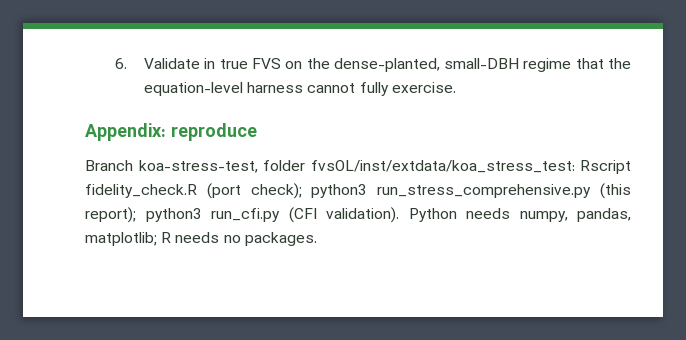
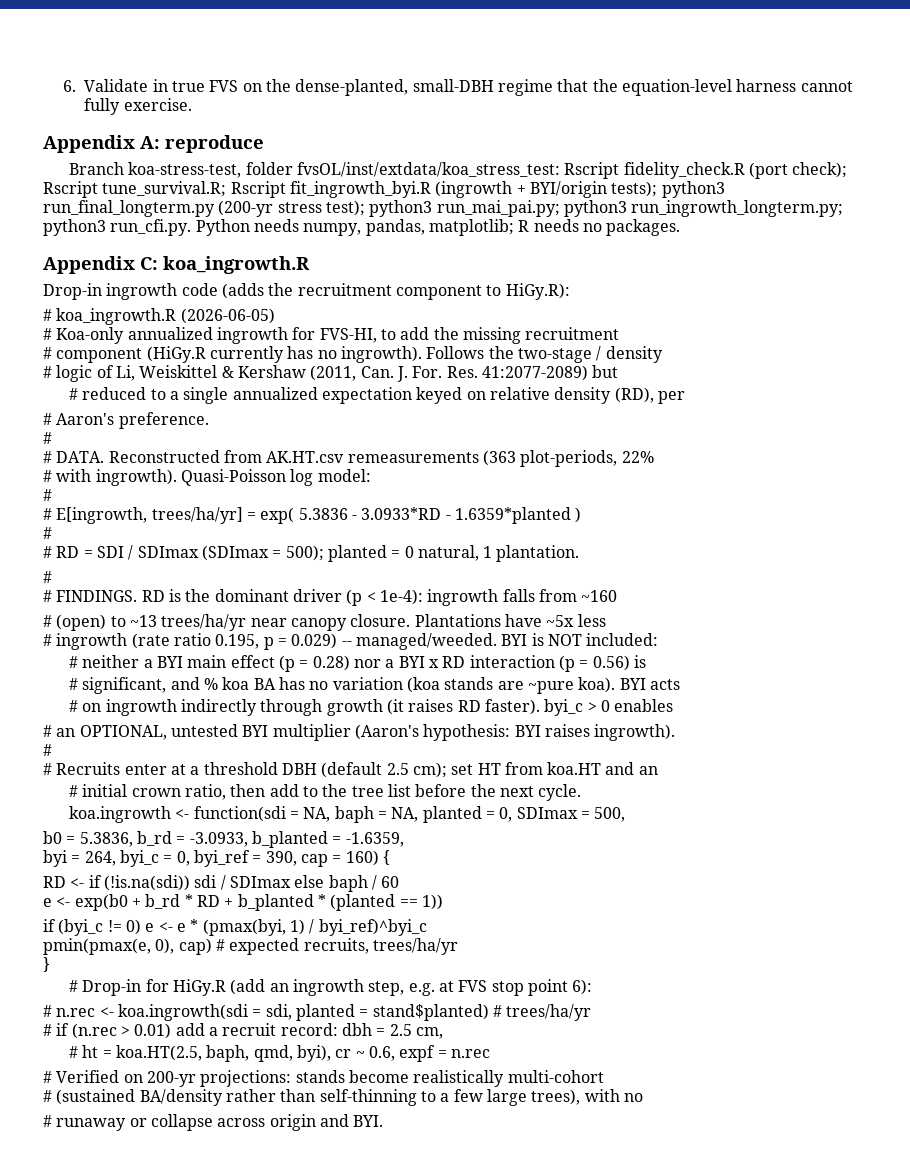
[85,123,166,141] Appendix: -> [43,135,160,153] Appendix A:
[311,183,631,199] [85,207,399,223] python3 run_stress_comprehensive.py (this report); python3 run_cfi.py (CFI validation). -> [43,181,725,198] [43,200,844,217] [43,219,192,236] Rscript tune_survival.R; Rscript fit_ingrowth_byi.R (ingrowth + BYI/origin tests); python3 run_final_longterm.py (200-yr stress test); python3 run_mai_pai.py; python3 run_ingrowth_longterm.py; python3 run_cfi.py.
(317, 239) none -> [43,256,310,274] [43,283,570,300] [43,308,275,325] [43,327,620,344] [43,346,663,363] [43,365,619,382] [69,387,685,404] [43,412,209,429] [43,432,52,444] [43,450,654,467] [43,469,371,486] [43,489,52,501] [43,507,582,524] [43,527,52,539] [43,545,580,562] [43,571,52,583] [43,589,618,606] [43,614,606,631] [43,633,659,650] [69,655,646,672] [69,677,680,694] [69,699,674,716] [43,724,676,741] [43,744,52,756] [43,762,658,778] [69,784,582,801] [69,806,626,823] [43,831,404,848] [43,850,390,867] [43,875,400,892] [43,894,443,911] [43,919,427,936] [43,938,458,955] [43,957,50,972] [69,979,593,996] [43,1004,592,1021] [43,1023,443,1039] [69,1045,490,1062] [43,1070,604,1087] [43,1089,643,1106] [43,1114,384,1131] // Appendix C: koa_ingrowth.R // Drop-in ingrowth code (adds the recruitment component to HiGy.R): // # koa_ingrowth.R (2026-06-05) // # Koa-only annualized ingrowth for FVS-HI, to add the missing recruitment // # component (HiGy.R currently has no ingrowth). Follows the two-stage / density // # logic of Li, Weiskittel & Kershaw (2011, Can. J. For. Res. 41:2077-2089) but // # reduced to a single annualized expectation keyed on relative density (RD), per // # Aaron's preference. // # // # DATA. Reconstructed from AK.HT.csv remeasurements (363 plot-periods, 22% // # with ingrowth). Quasi-Poisson log model: // # // # E[ingrowth, trees/ha/yr] = exp( 5.3836 - 3.0933*RD - 1.6359*planted ) // # // # RD = SDI / SDImax (SDImax = 500); planted = 0 natural, 1 plantation. // # // # FINDINGS. RD is the dominant driver (p < 1e-4): ingrowth falls from ~160 // # (open) to ~13 trees/ha/yr near canopy closure. Plantations have ~5x less // # ingrowth (rate ratio 0.195, p = 0.029) -- managed/weeded. BYI is NOT included: // # neither a BYI main effect (p = 0.28) nor a BYI x RD interaction (p = 0.56) is // # significant, and % koa BA has no variation (koa stands are ~pure koa). BYI acts // # on ingrowth indirectly through growth (it raises RD faster). byi_c > 0 enables // # an OPTIONAL, untested BYI multiplier (Aaron's hypothesis: BYI raises ingrowth). // # // # Recruits enter at a threshold DBH (default 2.5 cm); set HT from koa.HT and an // # initial crown ratio, then add to the tree list before the next cycle. // koa.ingrowth <- function(sdi = NA, baph = NA, planted = 0, SDImax = 500, // b0 = 5.3836, b_rd = -3.0933, b_planted = -1.6359, // byi = 264, byi_c = 0, byi_ref = 390, cap = 160) { // RD <- if (!is.na(sdi)) sdi / SDImax else baph / 60 // e <- exp(b0 + b_rd * RD + b_planted * (planted == 1)) // if (byi_c != 0) e <- e * (pmax(byi, 1) / byi_ref)^byi_c // pmin(pmax(e, 0), cap) # expected recruits, trees/ha/yr // } // # Drop-in for HiGy.R (add an ingrowth step, e.g. at FVS stop point 6): // # n.rec <- koa.ingrowth(sdi = sdi, planted = stand$planted) # trees/ha/yr // # if (n.rec > 0.01) add a recruit record: dbh = 2.5 cm, // # ht = koa.HT(2.5, baph, qmd, byi), cr ~ 0.6, expf = n.rec // # Verified on 200-yr projections: stands become realistically multi-cohort // # (sustained BA/density rather than self-thinning to a few large trees), with no // # runaway or collapse across origin and BYI.

